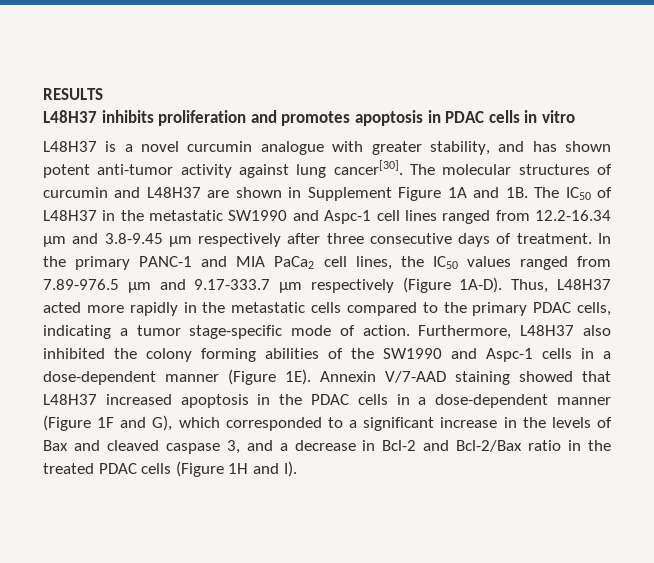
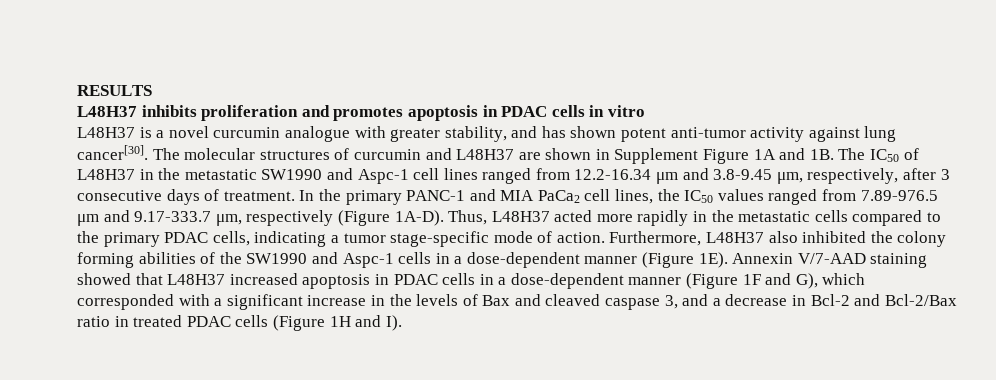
[168,233,364,247] μm respectively after three -> [776,168,950,184] μm, respectively, after 3
[279,282,303,293] μm -> [215,214,242,226] μm,
[279,394,303,405] the -> (389, 279) none
[327,417,343,428] to -> [178,294,210,306] with
[588,440,611,451] the -> (129, 321) none

